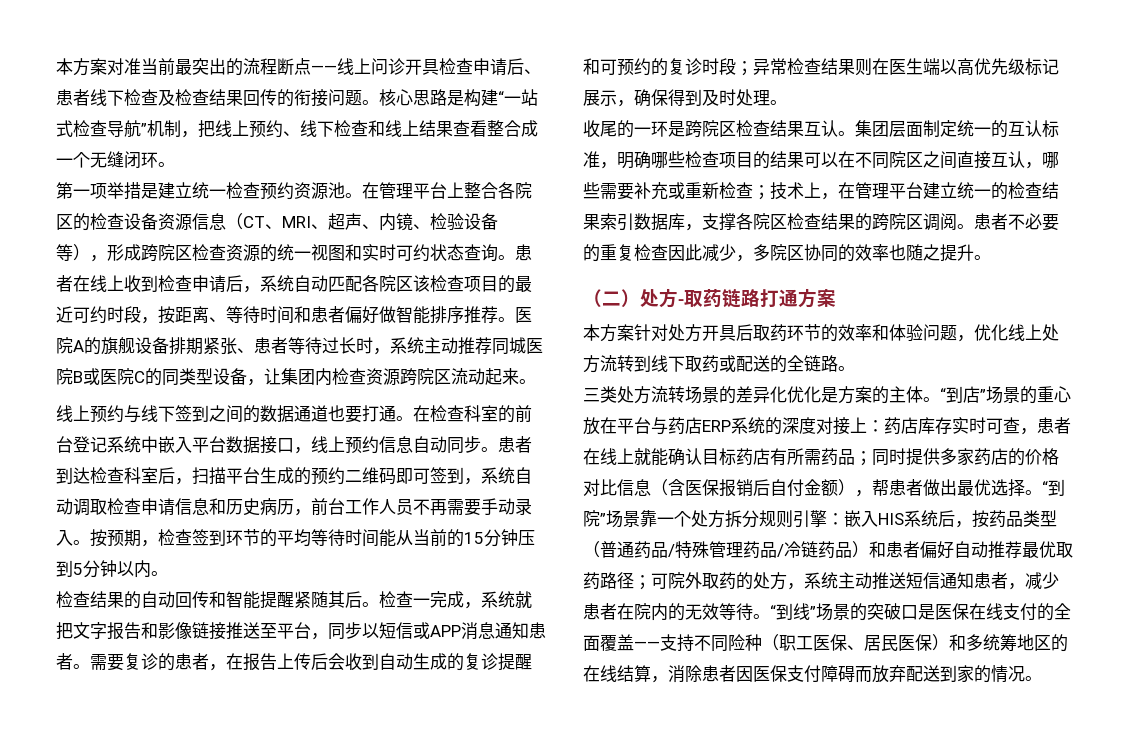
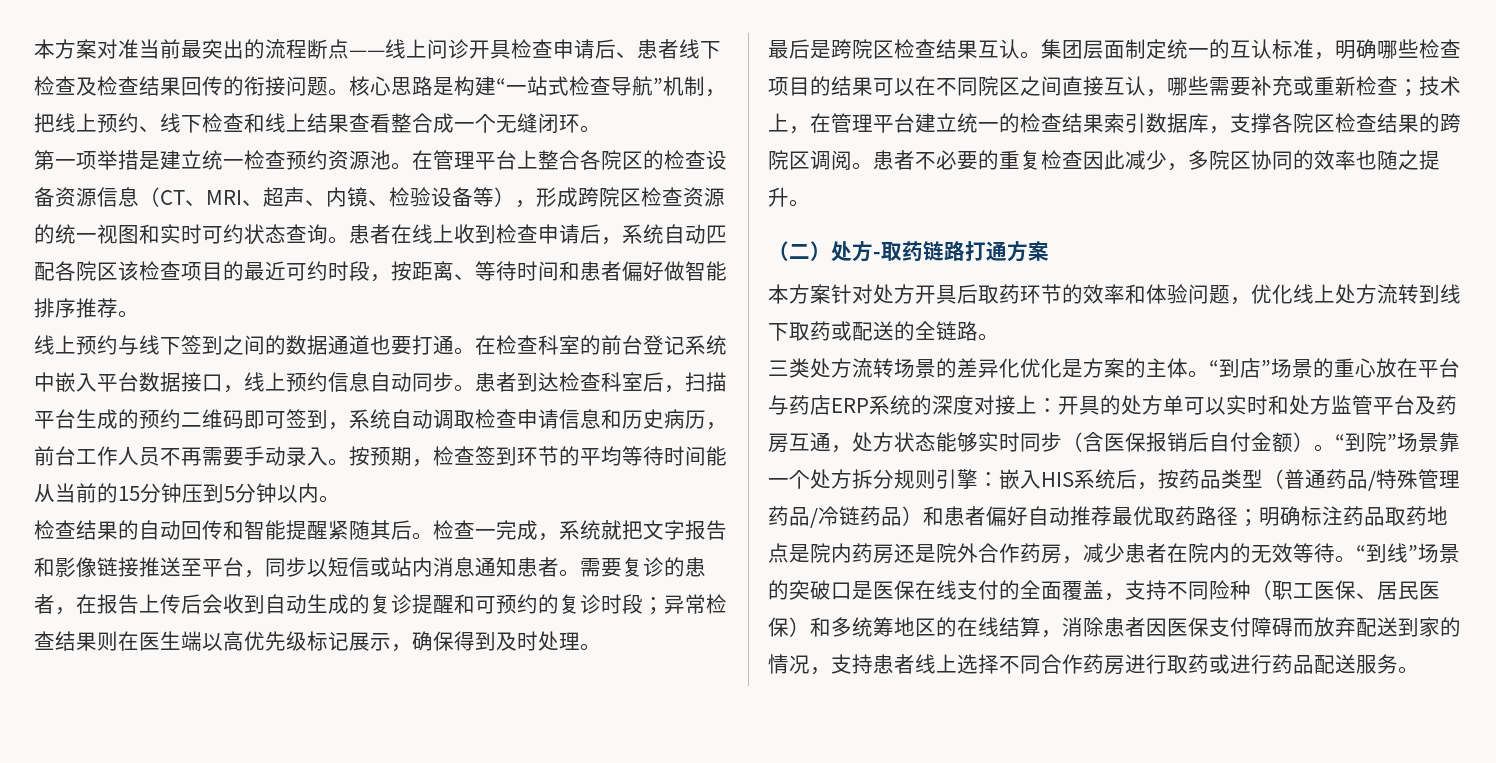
[515,307,532,323] [56,337,543,355] [56,368,536,386] 医院A的旗舰设备排期紧张、患者等待过长时，系统主动推荐同城医院B或医院C的同类型设备，让集团内检查资源跨院区流动起来。 -> (139, 314) none
[430,625,461,637] APP -> [391,557,433,577] 站内
[583,120,668,138] 收尾的一环 -> [768,39,810,59] 最后
[884,417,1071,435] [583,448,1059,466] [583,479,651,496] 药店库存实时可查，患者在线上就能确认目标药店有所需药品；同时提供多家药店的价格对比信息 -> [1058,395,1457,415] [768,432,1062,453] 开具的处方单可以实时和处方监管平台及药房互通，处方状态能够实时同步
[855,479,1025,497] ，帮患者做出最优选择 -> (1314, 442) none
[651,572,1008,590] 可院外取药的处方，系统主动推送短信通知患者 -> [1259,506,1448,526] [768,543,1062,564] 明确标注药品取药地点是院内药房还是院外合作药房
[634,641,660,649] —— -> [1104,593,1125,601] ，
(1025, 674) none -> [810,654,1398,675] ，支持患者线上选择不同合作药房进行取药或进行药品配送服务

